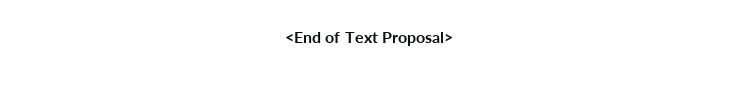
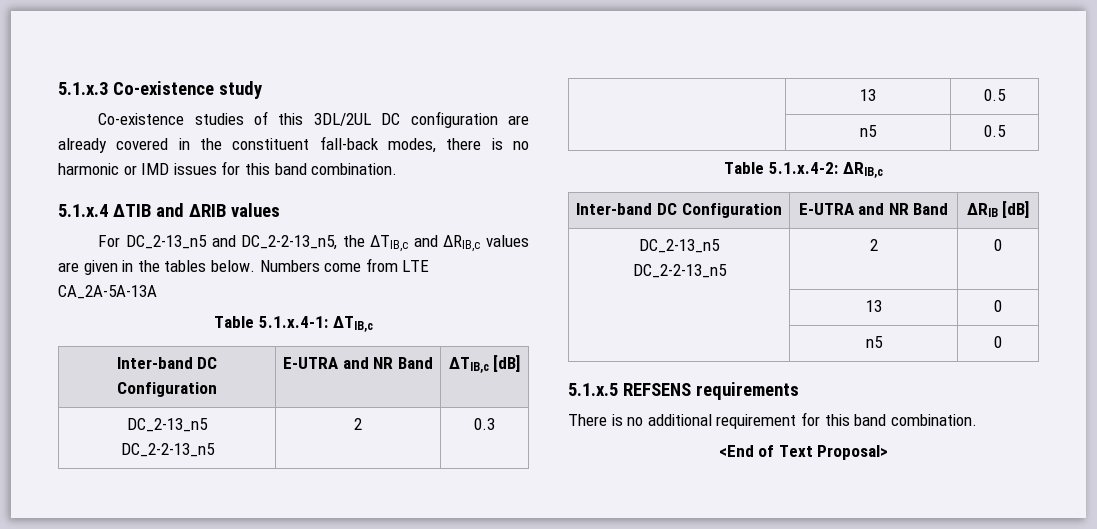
(285, 37) none -> [58,81,262,99] [98,111,529,128] [58,136,529,153] [58,161,398,175] [58,203,280,217] [98,235,529,252] [58,258,430,275] [58,285,157,299] [214,316,373,332] [116,357,218,369] [117,382,217,397] [283,357,433,369] [448,355,521,373] [127,418,208,432] [120,443,215,457] [354,418,362,430] [474,418,495,430] [860,89,876,101] [984,89,1006,101] [860,125,877,137] [984,125,1006,137] [724,162,883,178] [576,203,782,218] [798,203,949,215] [966,201,1030,218] [639,239,720,253] [632,264,727,278] [869,239,878,251] [994,239,1002,251] [865,300,882,312] [994,300,1002,312] [865,336,883,348] [994,336,1002,348] [568,382,799,400] [568,412,977,429] 5.1.x.3 Co-existence study // Co-existence studies of this 3DL/2UL DC configuration are already covered in the constituent fall-back modes, there is no harmonic or IMD issues for this band combination. // 5.1.x.4 ∆TIB and ∆RIB values // For DC_2-13_n5 and DC_2-2-13_n5, the ΔTIB,c and ΔRIB,c values are given in the tables below. Numbers come from LTE CA_2A-5A-13A // Table 5.1.x.4-1: ΔTIB,c // Inter-band DC Configuration | E-UTRA and NR Band | ΔTIB,c [dB] // DC_2-13_n5 // DC_2-2-13_n5 | 2 | 0.3 // | 13 | 0.5 // | n5 | 0.5 // Table 5.1.x.4-2: ΔRIB,c // Inter-band DC Configuration | E-UTRA and NR Band | ΔRIB [dB] // DC_2-13_n5 // DC_2-2-13_n5 | 2 | 0 // | 13 | 0 // | n5 | 0 // 5.1.x.5 REFSENS requirements // There is no additional requirement for this band combination. //

